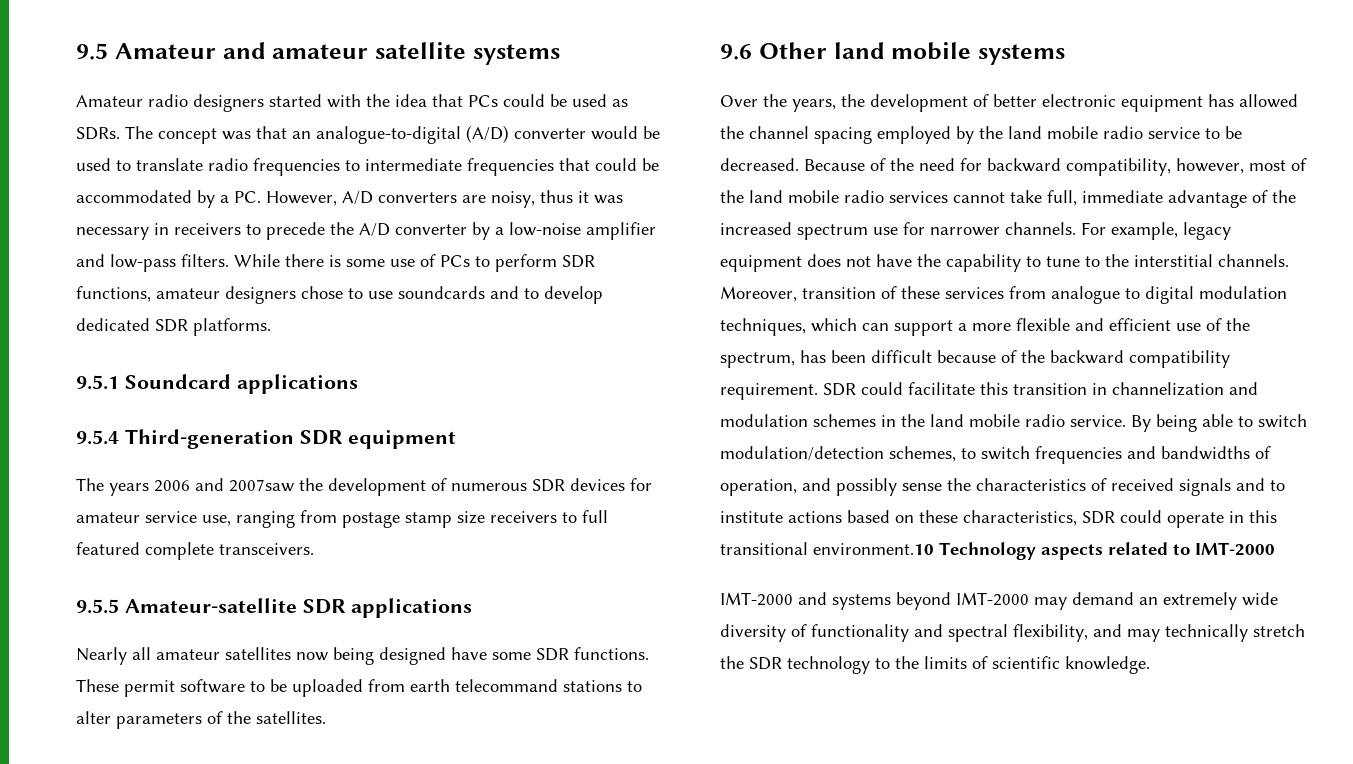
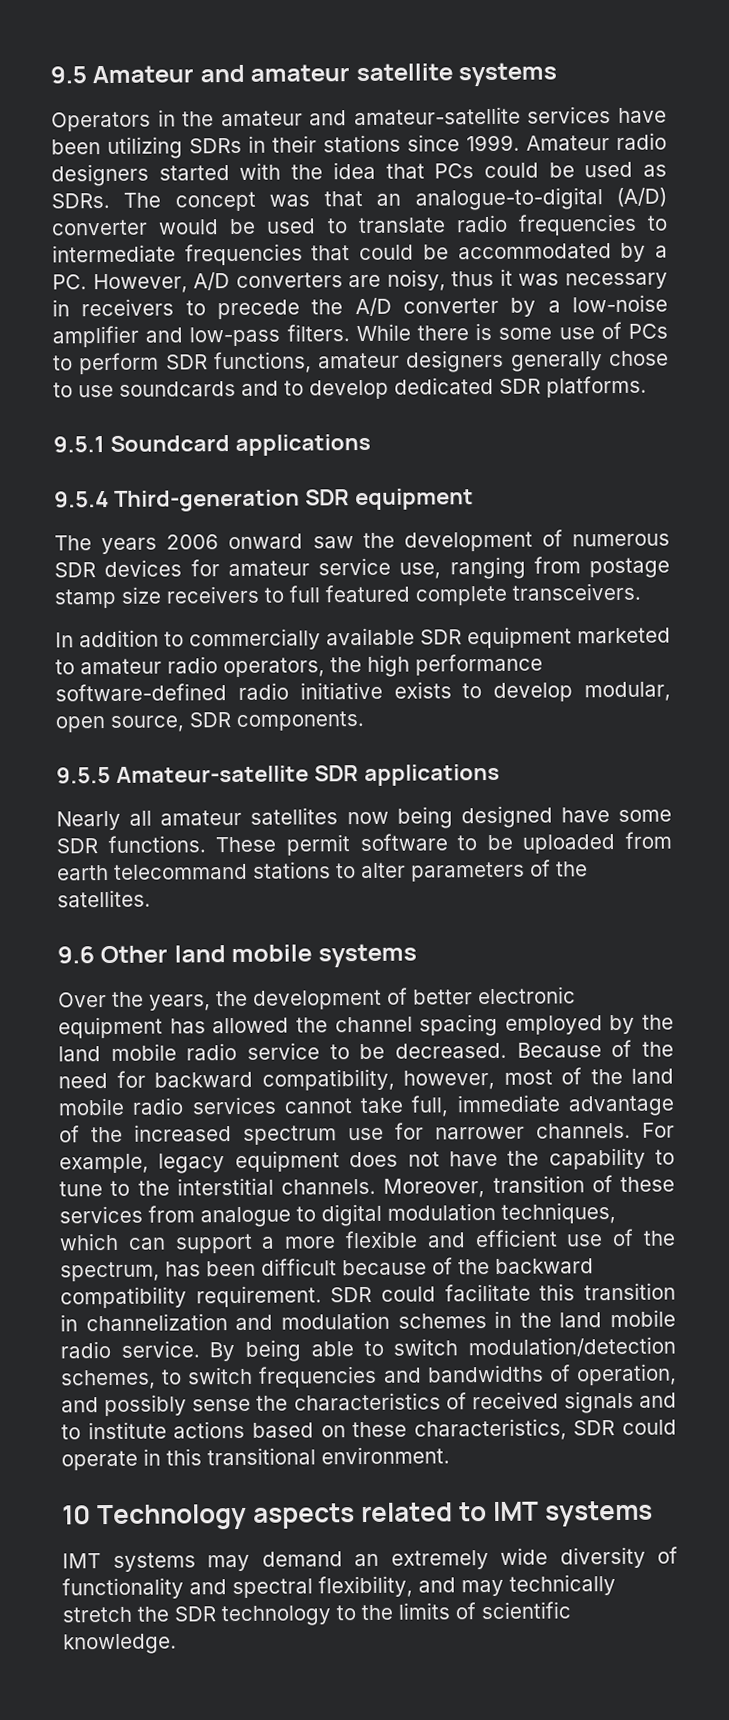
(560, 54) none -> [51,106,667,132] [51,134,520,159] Operators in the amateur and amateur-satellite services have been utilizing SDRs in their stations since 1999.
(296, 295) none -> [510,351,603,372] generally
[195,478,294,492] and 2007saw -> [228,533,354,550] onward saw
(314, 549) none -> [55,626,671,651] [55,653,543,678] [55,681,671,702] [55,711,364,733] // In addition to commercially available SDR equipment marketed to amateur radio operators, the high performance software-defined radio initiative exists to develop modular, open source, SDR components.
[813,543,934,555] environment.10 -> [321,1446,450,1465] [62,1505,91,1525] environment. // 10
[1195,542,1275,556] [720,592,1029,610] IMT-2000 // IMT-2000 and systems beyond IMT-2000 -> [493,1500,654,1527] [62,1552,196,1573] IMT systems // IMT systems

